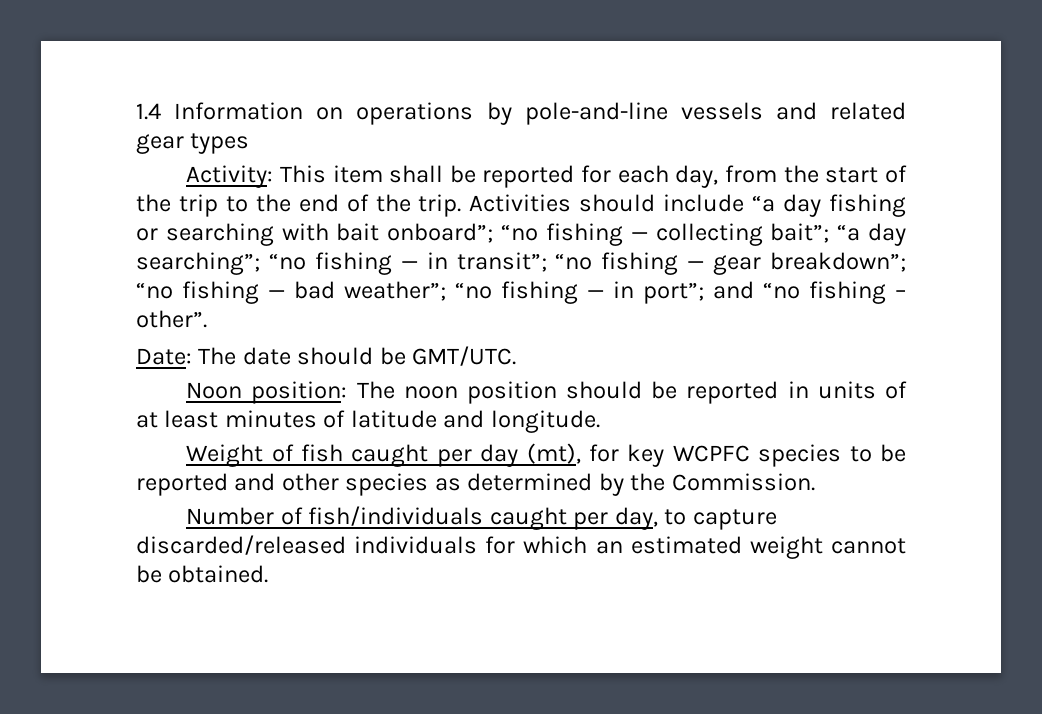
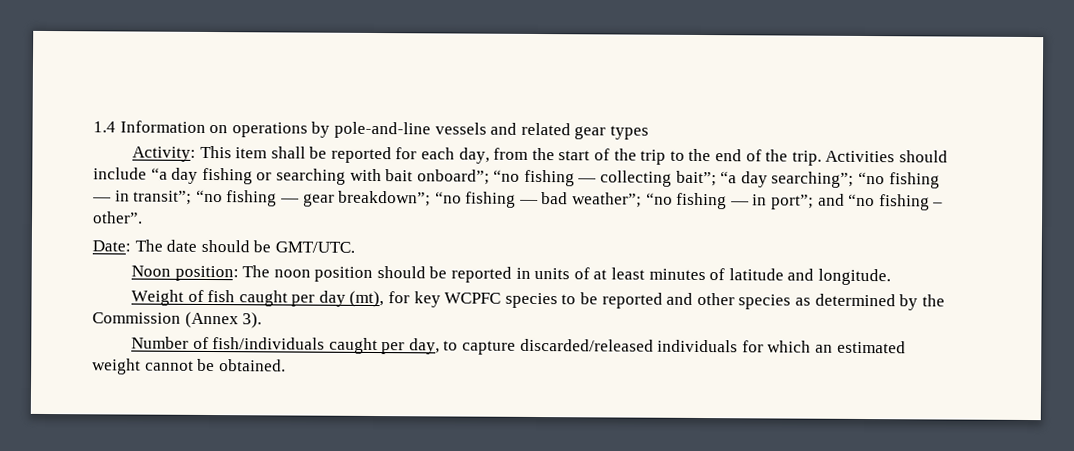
[671,473,815,491] Commission. -> [92,311,263,329] Commission (Annex 3).

